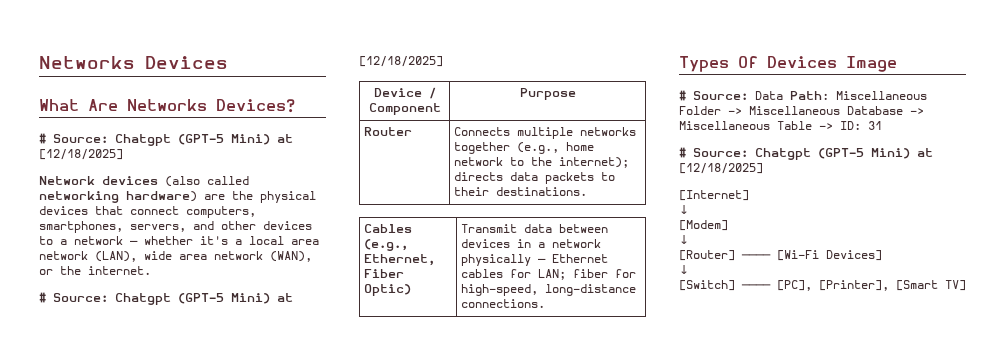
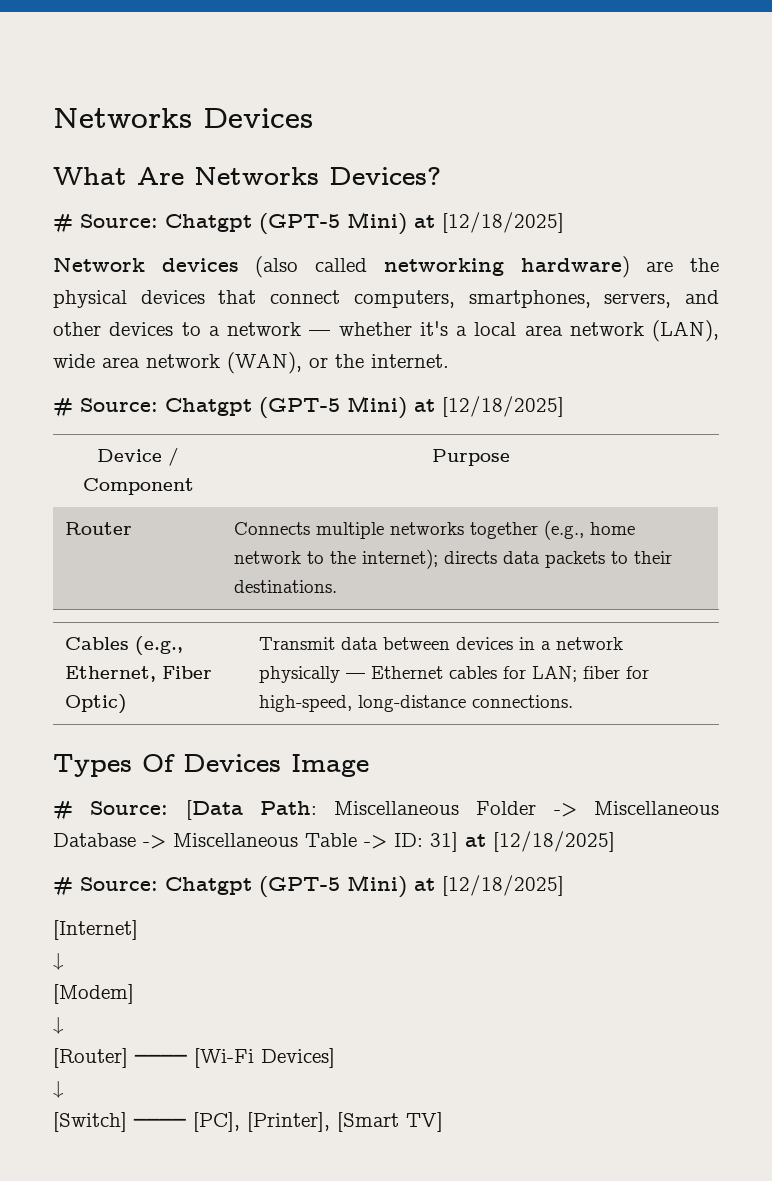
[755,91,783,100] Data -> [185,800,243,820] [Data
[868,121,882,130] 31 -> [430,831,615,852] 31] at [12/18/2025]

